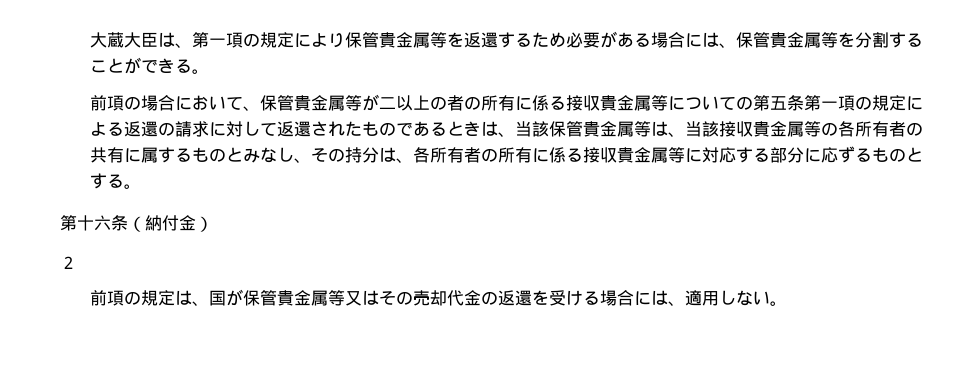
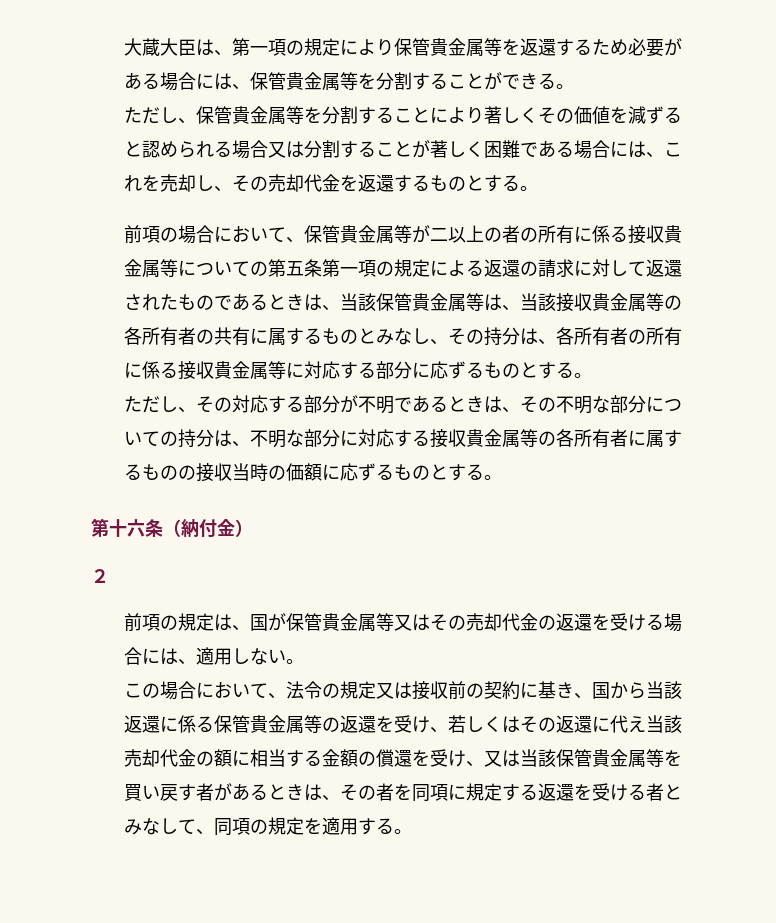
(209, 71) none -> [123,106,682,124] [123,140,682,159] [123,174,538,192] // ただし、保管貴金属等を分割することにより著しくその価値を減ずると認められる場合又は分割することが著しく困難である場合には、これを売却し、その売却代金を返還するものとする。
(141, 186) none -> [123,395,682,414] [123,429,682,448] [123,463,502,482] // ただし、その対応する部分が不明であるときは、その不明な部分についての持分は、不明な部分に対応する接収貴金属等の各所有者に属するものの接収当時の価額に応ずるものとする。
(787, 303) none -> [123,681,682,700] [123,715,682,733] [123,749,682,767] [123,783,682,802] [123,817,412,836] // この場合において、法令の規定又は接収前の契約に基き、国から当該返還に係る保管貴金属等の返還を受け、若しくはその返還に代え当該売却代金の額に相当する金額の償還を受け、又は当該保管貴金属等を買い戻す者があるときは、その者を同項に規定する返還を受ける者とみなして、同項の規定を適用する。

